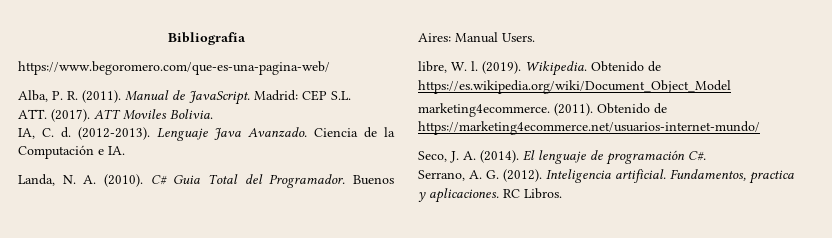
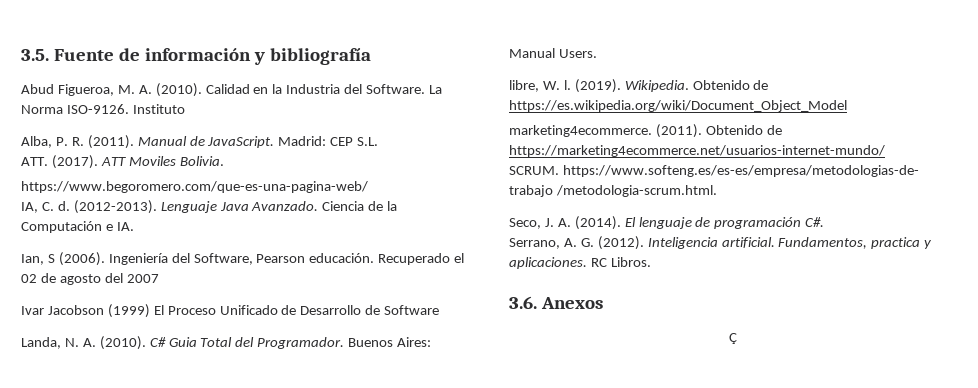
[167,32,246,45] [18,61,330,75] Bibliografía // https://www.begoromero.com/que-es-una-pagina-web/ -> [21,48,371,65] [21,83,443,97] [21,104,185,114] 3.5. Fuente de información y bibliografía // Abud Figueroa, M. A. (2010). Calidad en la Industria del Software. La Norma ISO-9126. Instituto
(213, 114) none -> [21,181,368,193] // https://www.begoromero.com/que-es-una-pagina-web/
(125, 150) none -> [21,252,465,266] [21,273,159,285] [21,304,440,318] // Ian, S (2006). Ingeniería del Software, Pearson educación. Recuperado el 02 de agosto del 2007 // Ivar Jacobson (1999) El Proceso Unificado de Desarrollo de Software
(760, 128) none -> [509,165,919,177] [509,185,717,197] // SCRUM. https://www.softeng.es/es-es/empresa/metodologias-de- trabajo /metodologia-scrum.html.
(562, 193) none -> [509,296,603,309] [729,333,737,344] // 3.6. Anexos // Ç

